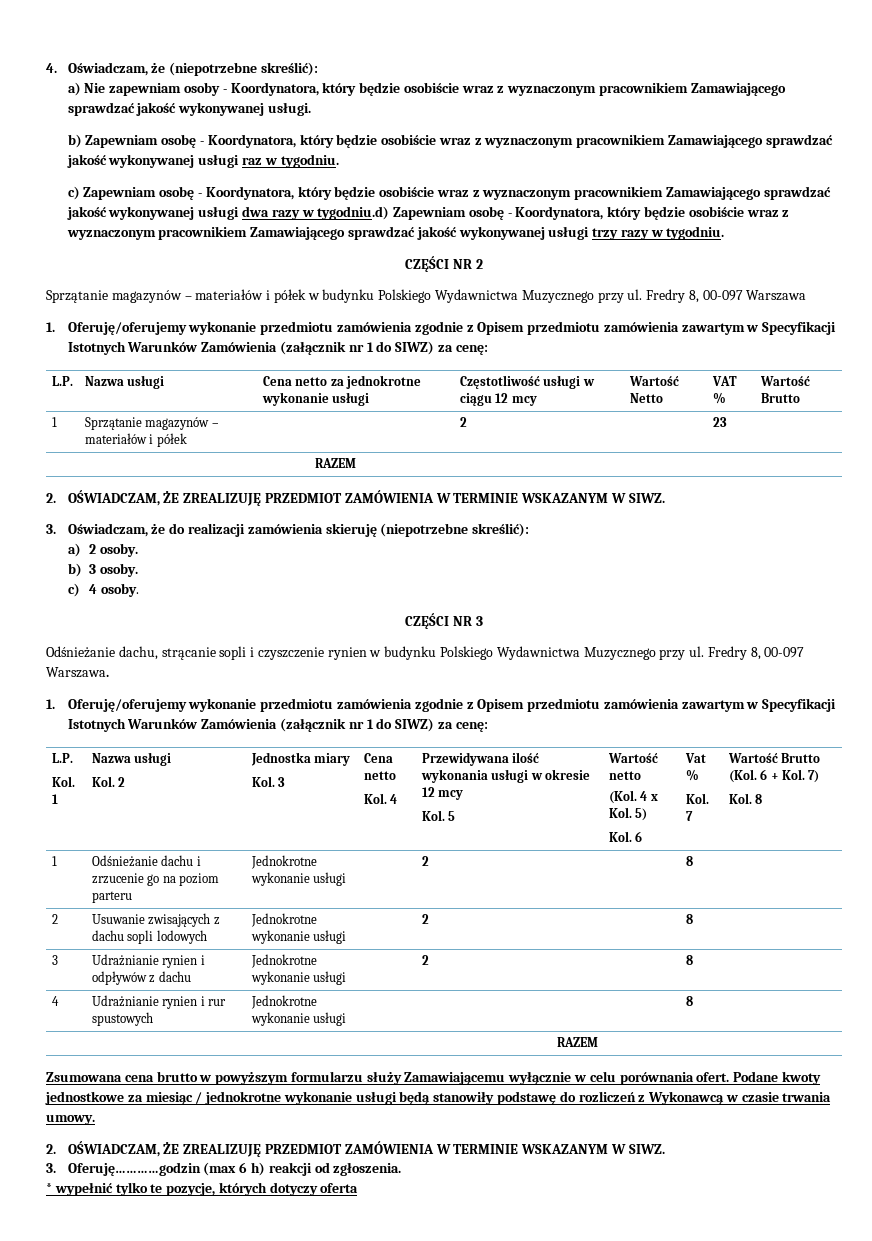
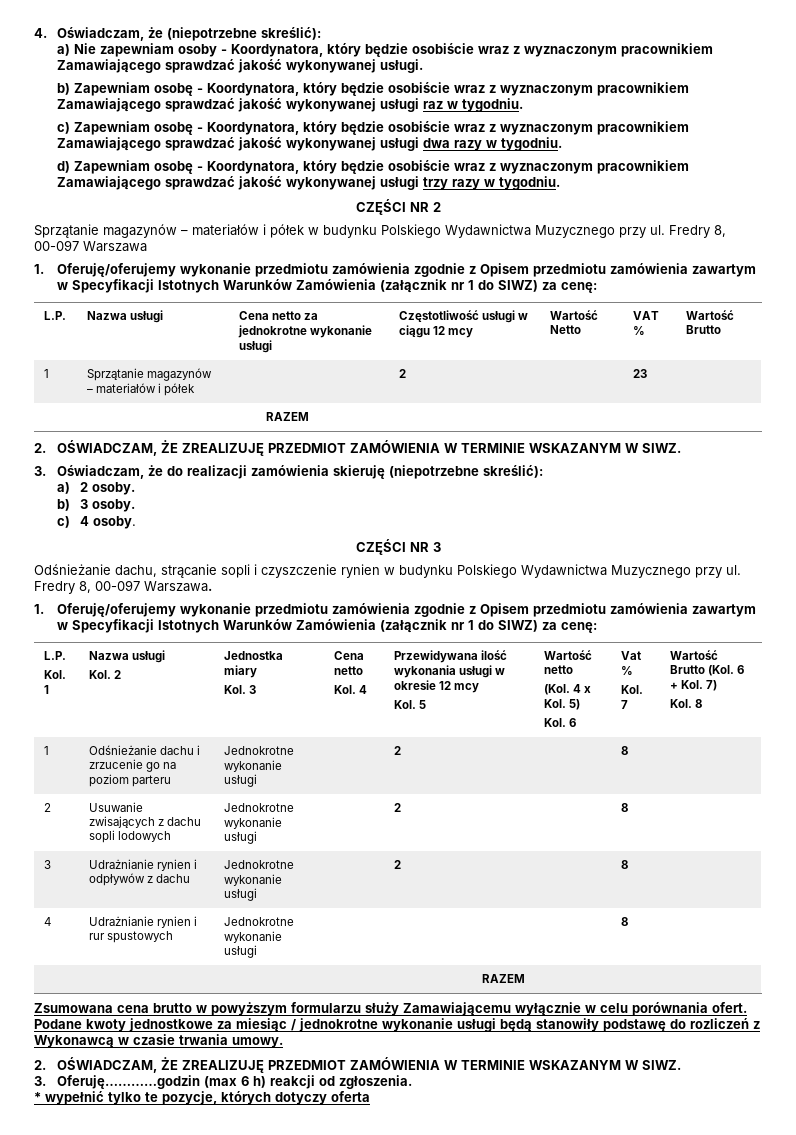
[317,206,390,220] tygodniu.d) -> [500,137,562,151] [56,161,70,173] tygodniu. // d)

